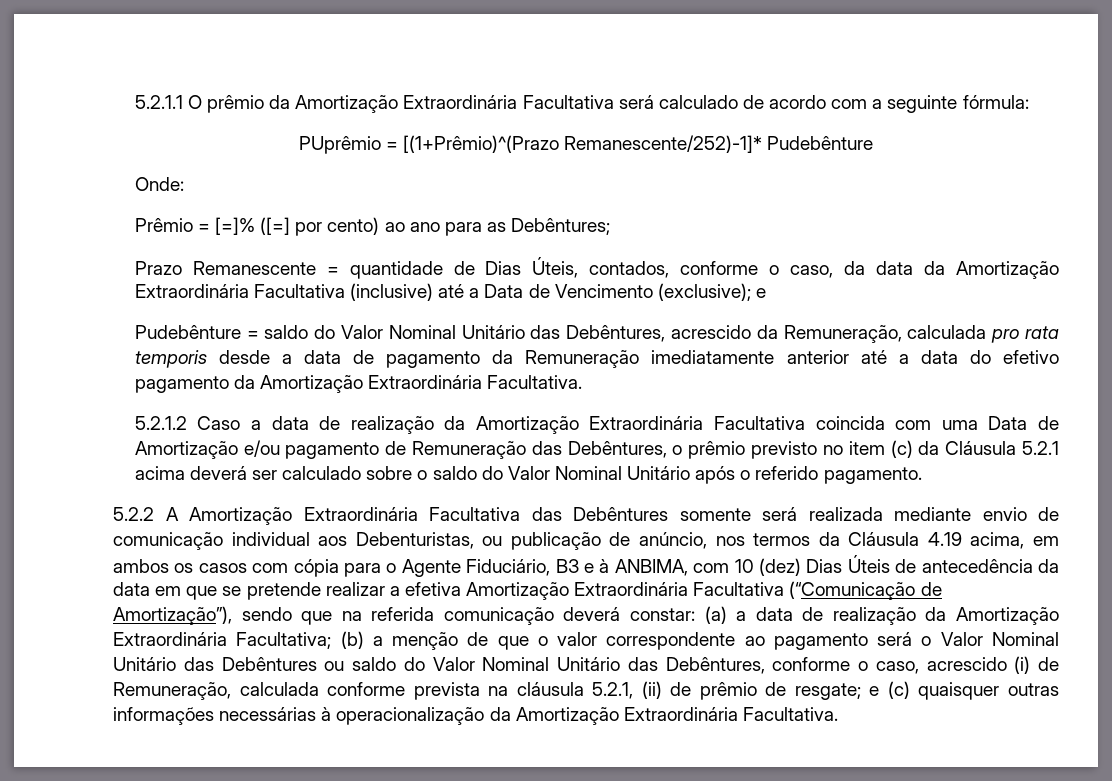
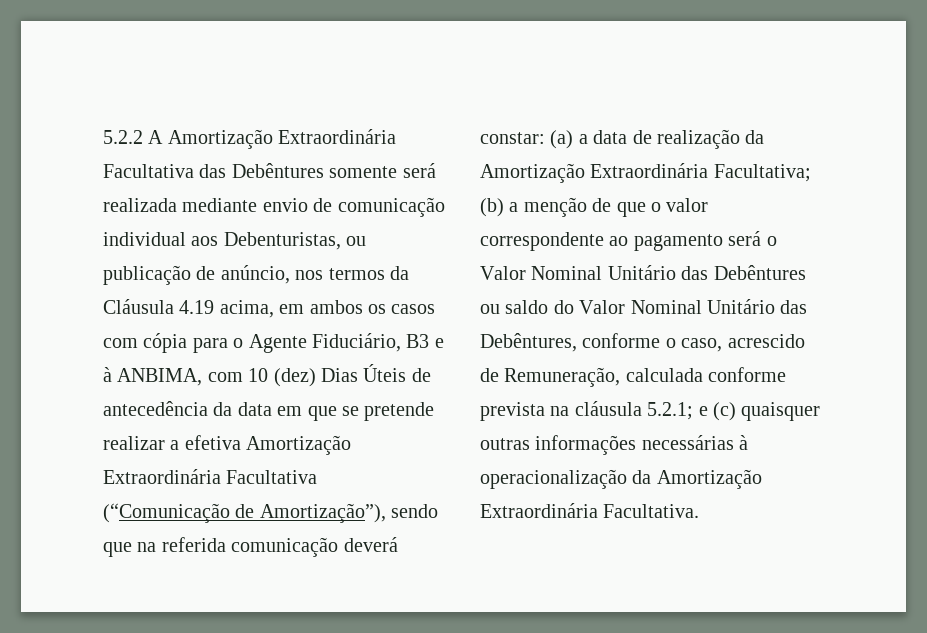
[134,95,1029,113] [298,135,874,154] [134,177,184,191] [134,217,611,236] [134,256,1060,279] [134,283,766,301] [134,325,1059,343] [134,350,1059,368] [134,375,583,393] [134,416,1059,434] [134,440,1059,459] [134,466,922,484] 5.2.1.1 O prêmio da Amortização Extraordinária Facultativa será calculado de acordo com a seguinte fórmula: // PUprêmio = [(1+Prêmio)^(Prazo Remanescente/252)-1]* Pudebênture // Onde: // Prêmio = [=]% ([=] por cento) ao ano para as Debêntures; // Prazo Remanescente = quantidade de Dias Úteis, contados, conforme o caso, da data da Amortização Extraordinária Facultativa (inclusive) até a Data de Vencimento (exclusive); e // Pudebênture = saldo do Valor Nominal Unitário das Debêntures, acrescido da Remuneração, calculada pro rata temporis desde a data de pagamento da Remuneração imediatamente anterior até a data do efetivo pagamento da Amortização Extraordinária Facultativa. // 5.2.1.2 Caso a data de realização da Amortização Extraordinária Facultativa coincida com uma Data de Amortização e/ou pagamento de Remuneração das Debêntures, o prêmio previsto no item (c) da Cláusula 5.2.1 acima deverá ser calculado sobre o saldo do Valor Nominal Unitário após o referido pagamento. // -> (103, 137) none
[1014,656,1031,674] (i) -> (805, 341) none
[592,681,861,700] 5.2.1, (ii) de prêmio de resgate; -> [647,402,694,420] 5.2.1;

